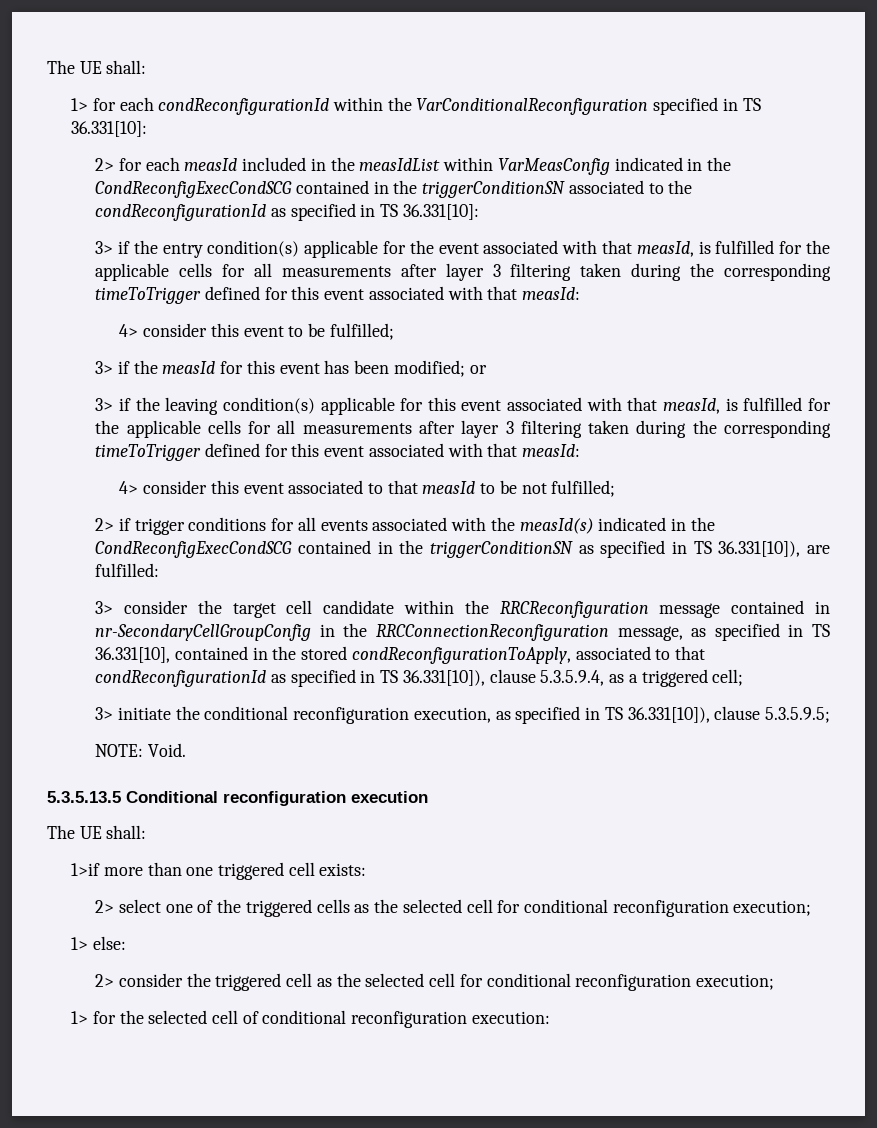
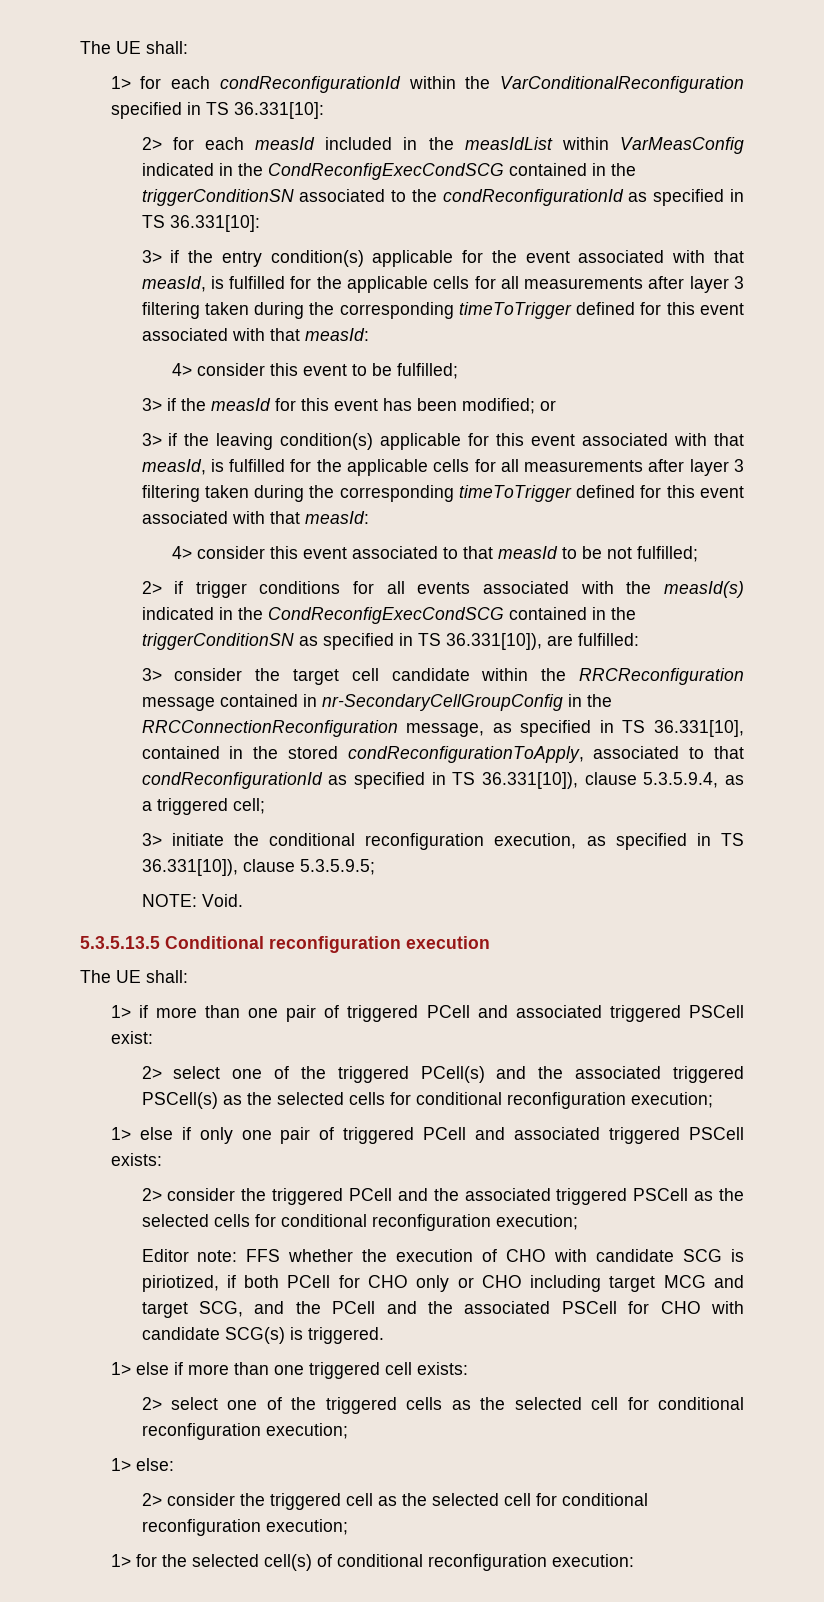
[71,863,101,876] 1>if -> [110,1005,744,1022] [110,1031,153,1044] [141,1066,745,1083] [141,1092,713,1109] [110,1127,744,1144] [110,1153,162,1166] [141,1188,744,1205] [141,1214,578,1231] [141,1249,744,1262] [141,1275,745,1292] [141,1301,745,1318] [141,1327,384,1344] [110,1362,183,1375] 1> if more than one pair of triggered PCell and associated triggered PSCell exist: // 2> select one of the triggered PCell(s) and the associated triggered PSCell(s) as the selected cells for conditional reconfiguration execution; // 1> else if only one pair of triggered PCell and associated triggered PSCell exists: // 2> consider the triggered PCell and the associated triggered PSCell as the selected cells for conditional reconfiguration execution; // Editor note: FFS whether the execution of CHO with candidate SCG is piriotized, if both PCell for CHO only or CHO including target MCG and target SCG, and the PCell and the associated PSCell for CHO with candidate SCG(s) is triggered. // 1> else if
[212,1010,239,1024] cell -> [263,1554,312,1571] cell(s)

